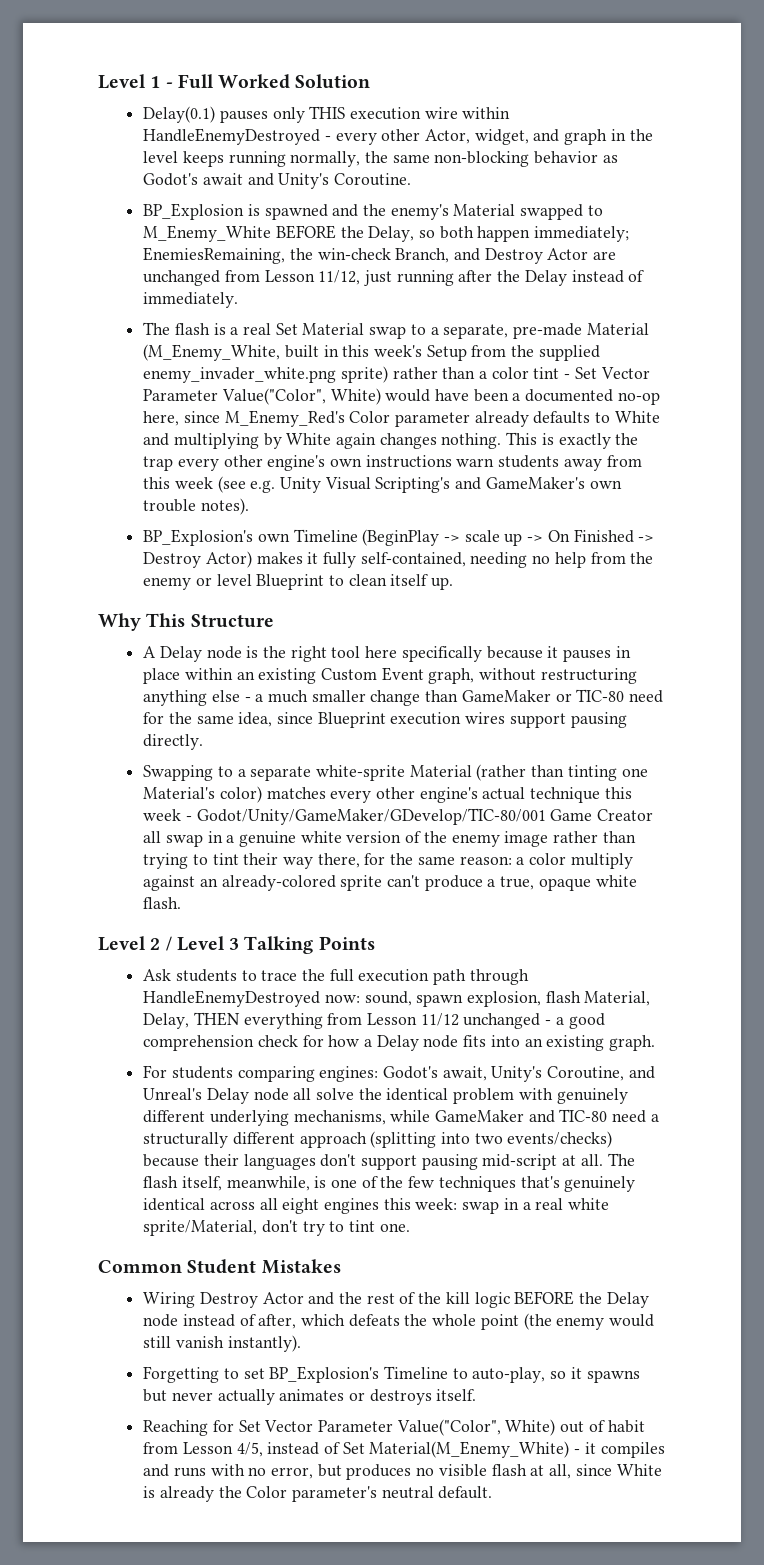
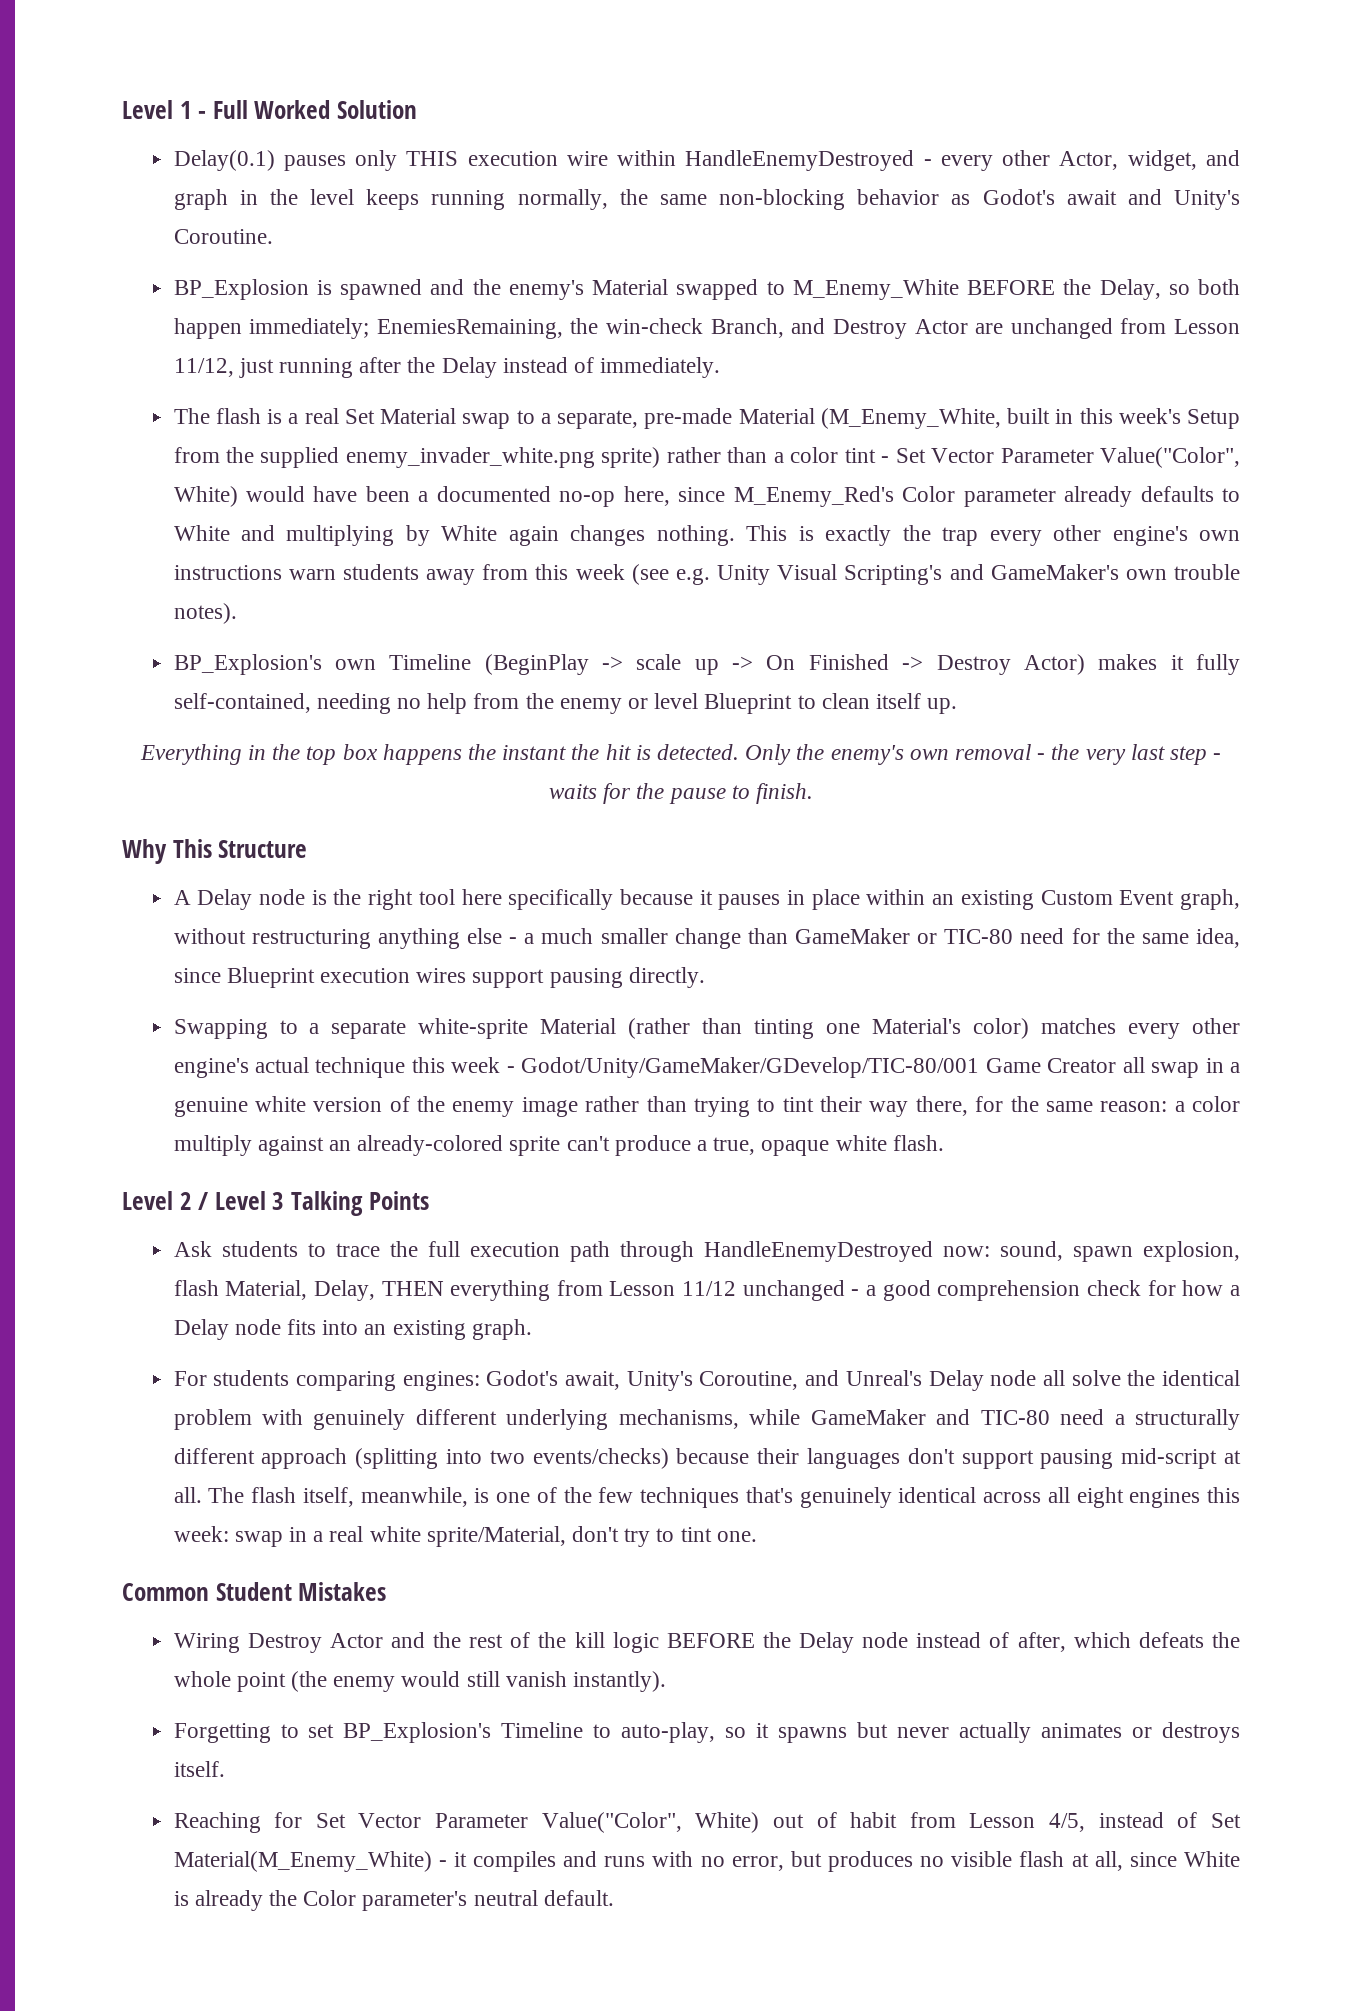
(454, 583) none -> [139,744,1222,765] [548,783,814,804] // Everything in the top box happens the instant the hit is detected. Only the enemy's own removal - the very last step - waits for the pause to finish.

